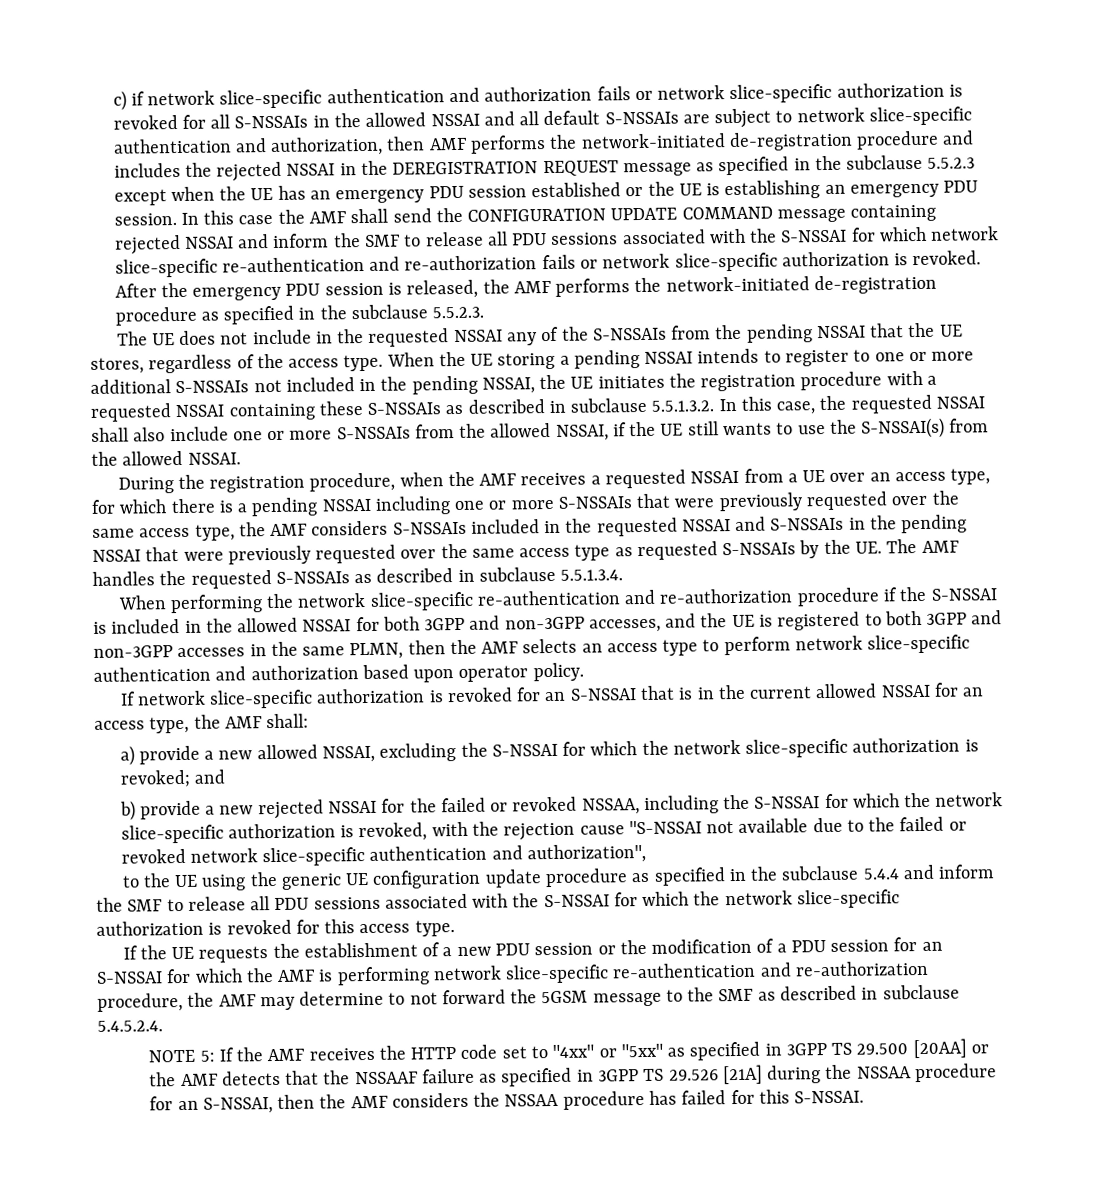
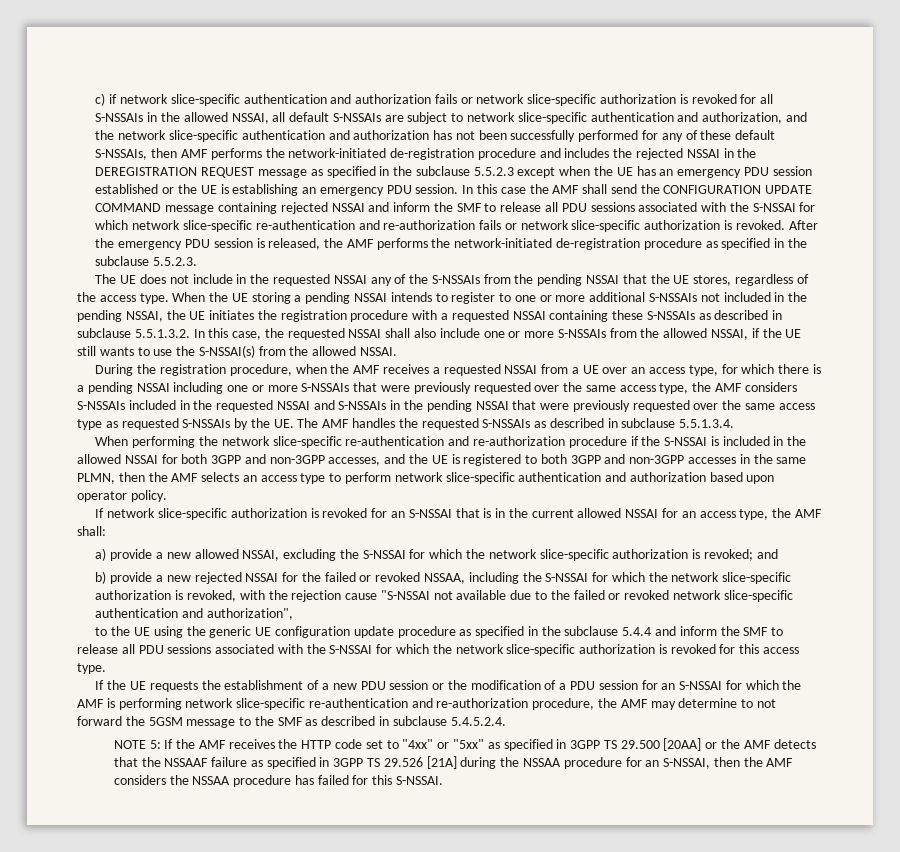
[430,111,515,127] NSSAI and -> [231,113,269,124] NSSAI,
(384, 146) none -> [785,112,807,122] [95,130,776,142] [95,149,148,160] and the network slice-specific authentication and authorization has not been successfully performed for any of these default S-NSSAIs,

